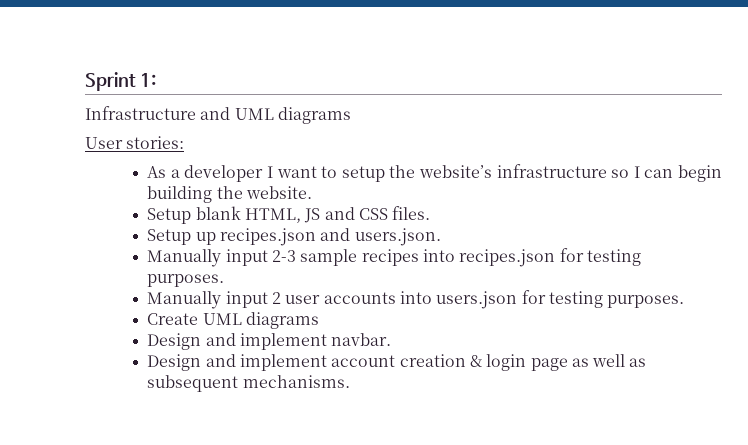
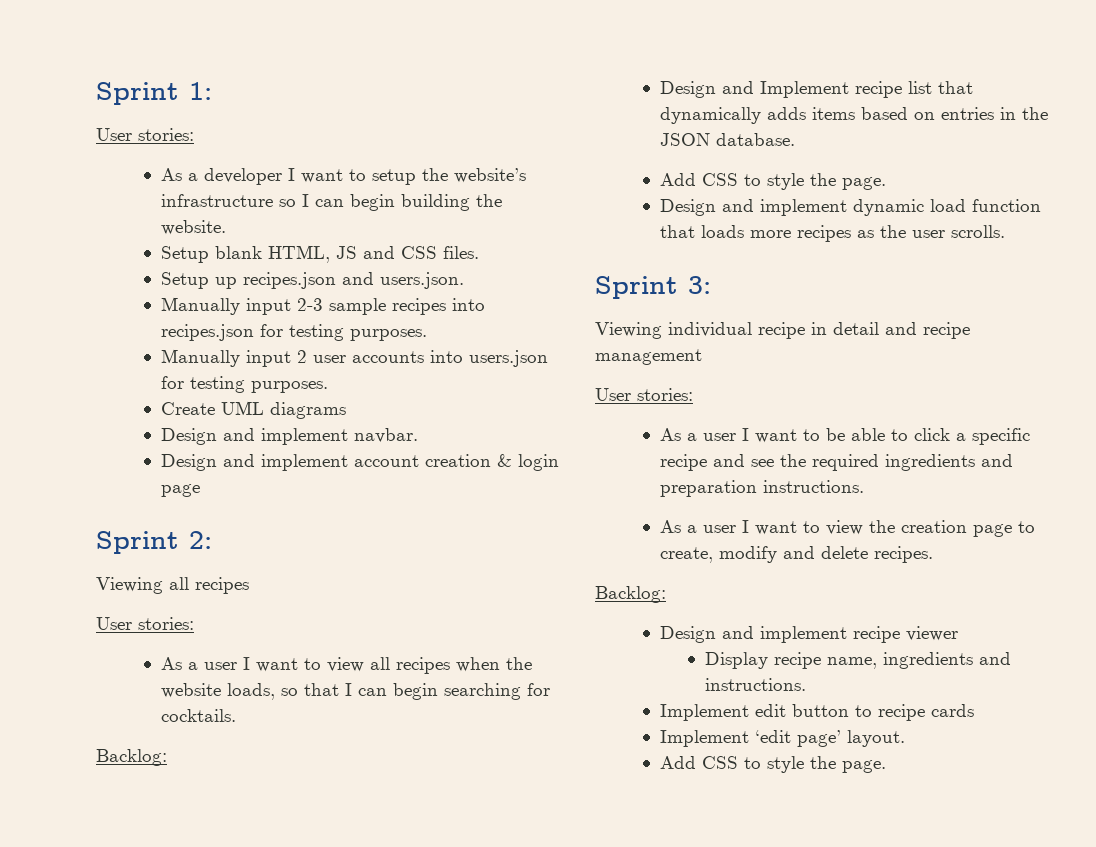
[85,106,351,124] // Infrastructure and UML diagrams -> (212, 91) none
[571,354,647,367] [147,375,350,392] as well as subsequent mechanisms. -> [96,531,212,554] [96,577,249,594] [96,617,194,630] [161,657,533,674] [161,683,551,700] [161,709,237,722] [96,749,167,766] [660,81,974,98] [660,107,1049,124] [660,133,796,146] [660,173,887,190] [660,199,1042,216] [660,225,1006,242] [595,276,711,299] [595,322,970,339] [595,349,702,365] [595,388,693,401] [660,428,1031,445] [660,454,1014,471] [660,480,865,497] [660,520,1036,537] [660,546,934,563] [595,586,666,603] [660,626,959,643] [704,652,1011,669] [704,678,806,691] [660,704,975,721] [660,730,906,747] [660,756,887,773] // Sprint 2: // Viewing all recipes // User stories: // As a user I want to view all recipes when the website loads, so that I can begin searching for cocktails. // Backlog: // Design and Implement recipe list that dynamically adds items based on entries in the JSON database. // Add CSS to style the page. // Design and implement dynamic load function that loads more recipes as the user scrolls. // Sprint 3: // Viewing individual recipe in detail and recipe management // User stories: // As a user I want to be able to click a specific recipe and see the required ingredients and preparation instructions. // As a user I want to view the creation page to create, modify and delete recipes. // Backlog: // Design and implement recipe viewer // Display recipe name, ingredients and instructions. // Implement edit button to recipe cards // Implement ‘edit page’ layout. // Add CSS to style the page.

